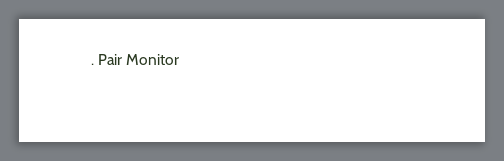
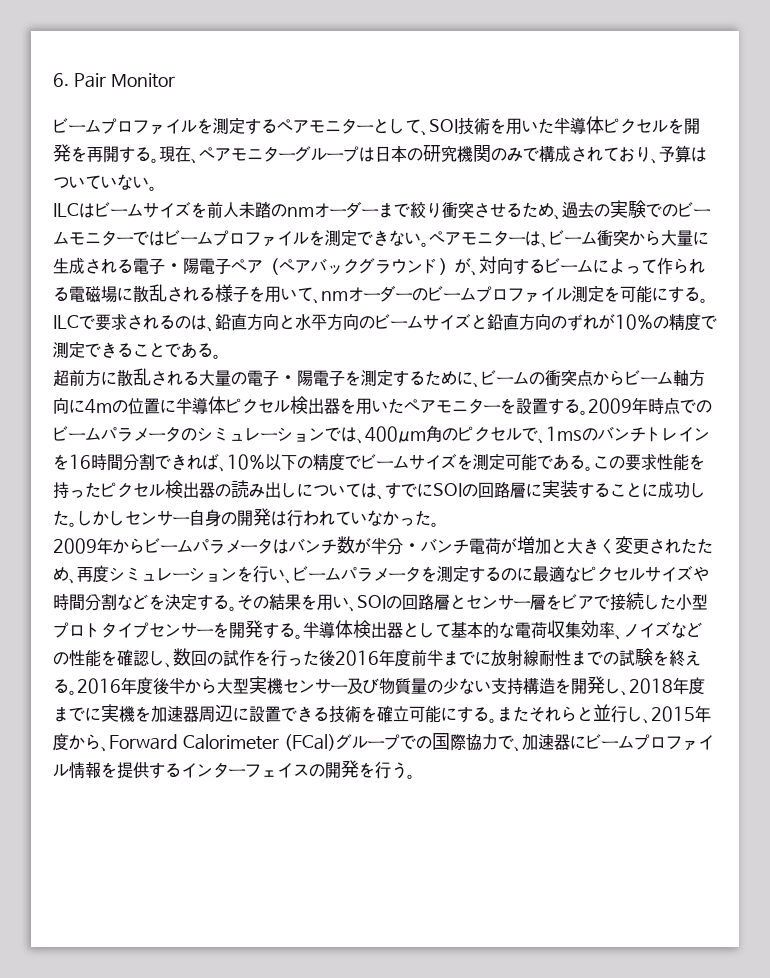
[91,63,94,65] . -> [53,73,69,87] 6.
(180, 59) none -> [53,116,700,136] [53,144,707,164] [53,174,157,191] [53,200,711,220] [53,229,709,248] [53,256,705,276] [53,284,708,304] [53,313,717,332] [53,341,221,359] [53,368,705,388] [53,396,712,415] [53,425,710,444] [53,453,705,472] [53,480,706,500] [53,508,439,527] [53,536,713,555] [53,565,709,584] [53,592,708,612] [53,620,703,640] [53,648,701,668] [53,676,705,696] [53,704,711,724] [53,733,714,752] [53,760,415,779] // ビームプロファイルを測定するペアモニターとして、SOI技術を用いた半導体ピクセルを開発を再開する。現在、ペアモニターグループは日本の研究機関のみで構成されており、予算はついていない。 // ILCはビームサイズを前人未踏のnmオーダーまで絞り衝突させるため、過去の実験でのビームモニターではビームプロファイルを測定できない。ペアモニターは、ビーム衝突から大量に生成される電子・陽電子ペア（ペアバックグラウンド）が、対向するビームによって作られる電磁場に散乱される様子を用いて、nmオーダーのビームプロファイル測定を可能にする。ILCで要求されるのは、鉛直方向と水平方向のビームサイズと鉛直方向のずれが10%の精度で測定できることである。 // 超前方に散乱される大量の電子・陽電子を測定するために、ビームの衝突点からビーム軸方向に4mの位置に半導体ピクセル検出器を用いたペアモニターを設置する。2009年時点でのビームパラメータのシミュレーションでは、400μm角のピクセルで、1msのバンチトレインを16時間分割できれば、10%以下の精度でビームサイズを測定可能である。この要求性能を持ったピクセル検出器の読み出しについては、すでにSOIの回路層に実装することに成功した。しかしセンサー自身の開発は行われていなかった。 // 2009年からビームパラメータはバンチ数が半分・バンチ電荷が増加と大きく変更されたため、再度シミュレーションを行い、ビームパラメータを測定するのに最適なピクセルサイズや時間分割などを決定する。その結果を用い、SOIの回路層とセンサー層をビアで接続した小型プロトタイプセンサーを開発する。半導体検出器として基本的な電荷収集効率、ノイズなどの性能を確認し、数回の試作を行った後2016年度前半までに放射線耐性までの試験を終える。2016年度後半から大型実機センサー及び物質量の少ない支持構造を開発し、2018年度までに実機を加速器周辺に設置できる技術を確立可能にする。またそれらと並行し、2015年度から、Forward Calorimeter (FCal)グループでの国際協力で、加速器にビームプロファイル情報を提供するインターフェイスの開発を行う。

